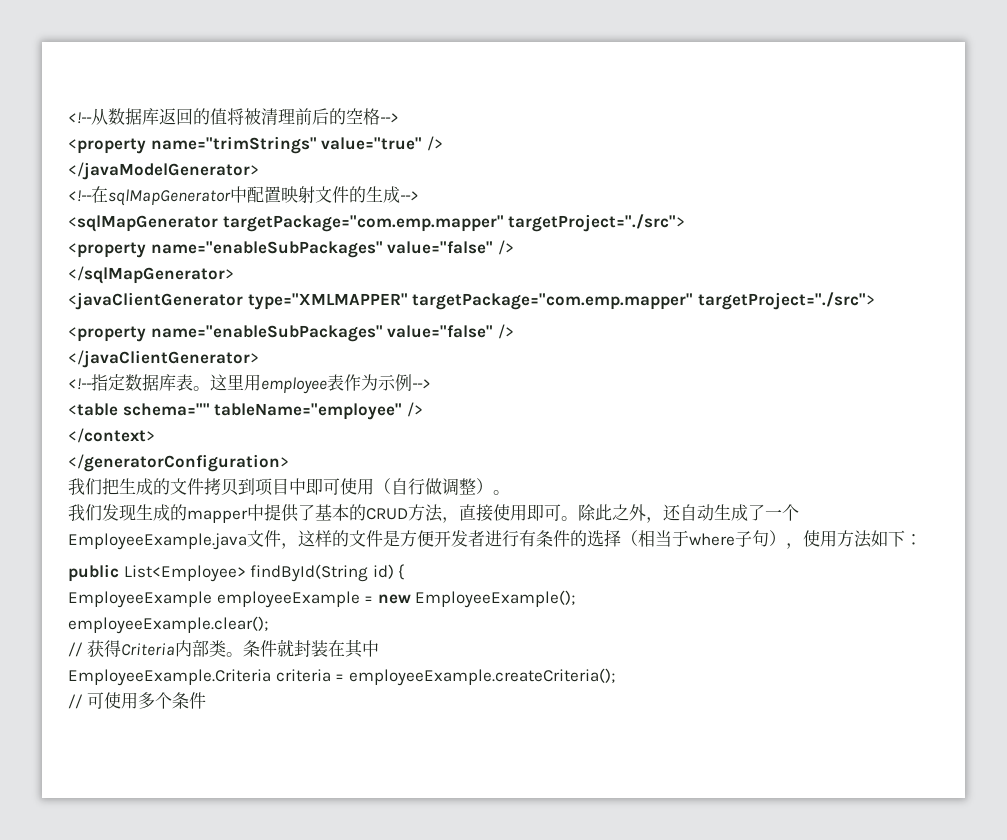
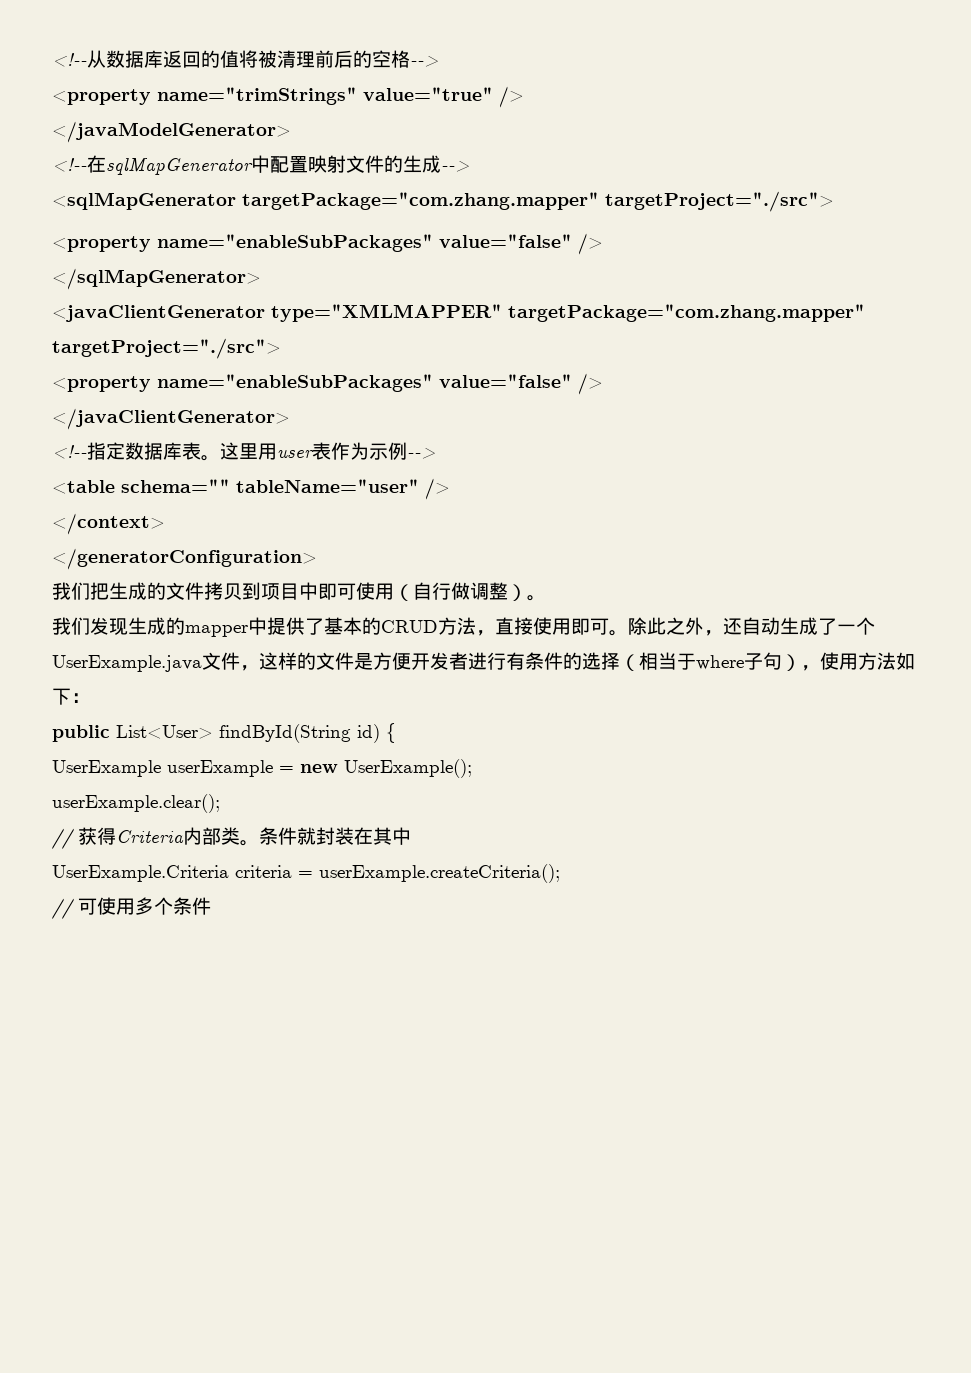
[222,215,504,232] targetPackage="com.emp.mapper" -> [242,192,599,210] targetPackage="com.zhang.mapper"
[412,293,694,310] targetPackage="com.emp.mapper" -> [508,304,865,322] targetPackage="com.zhang.mapper"
[261,377,327,394] employee -> [277,449,314,458] user
[214,403,403,420] tableName="employee" -> [236,479,419,493] tableName="user"
[68,533,247,550] EmployeeExample.java -> [52,655,202,672] UserExample.java
[123,565,246,582] List<Employee> -> [116,725,213,739] List<User>
[68,590,576,608] [68,616,268,634] EmployeeExample employeeExample = new EmployeeExample(); // employeeExample.clear(); -> [52,759,472,778] [52,794,220,813] UserExample userExample = new UserExample(); // userExample.clear();
[68,669,271,686] EmployeeExample.Criteria -> [52,865,229,882] UserExample.Criteria
[348,668,615,686] employeeExample.createCriteria(); -> [319,864,560,883] userExample.createCriteria();

